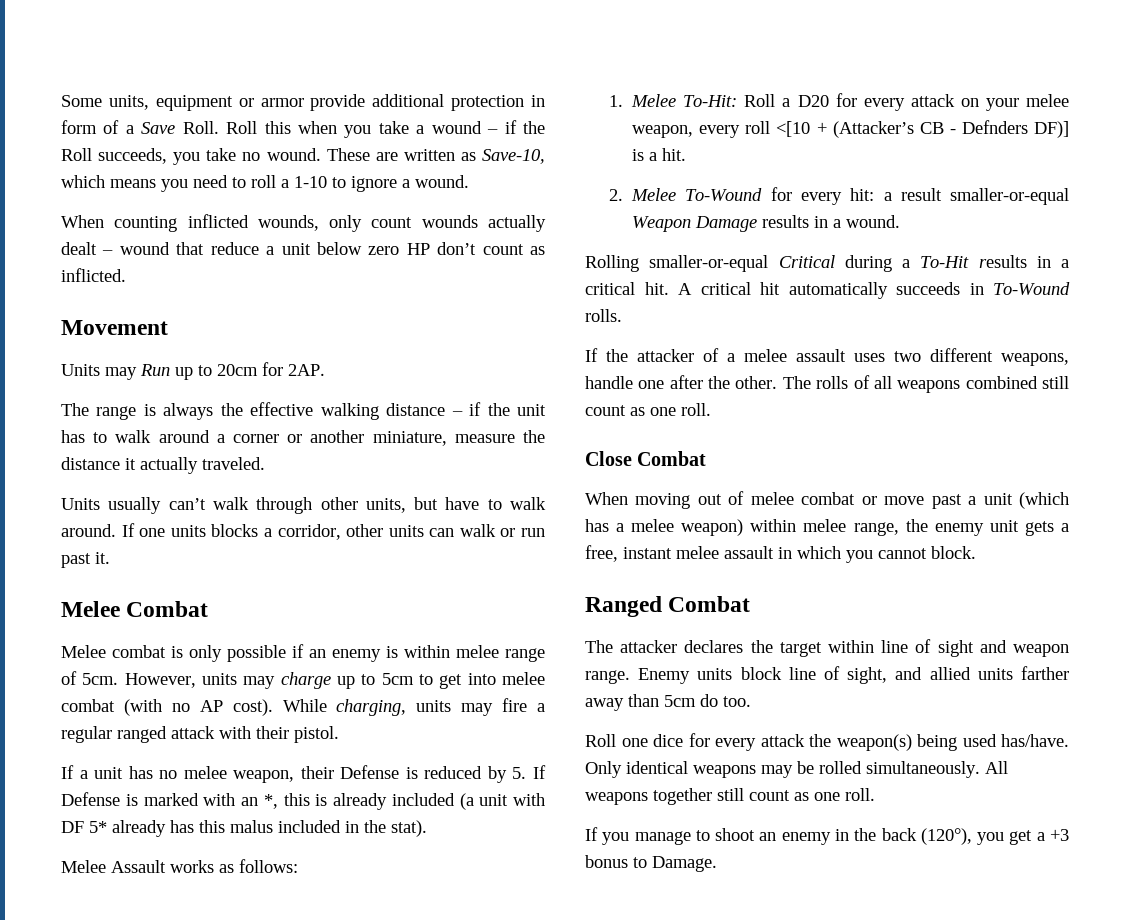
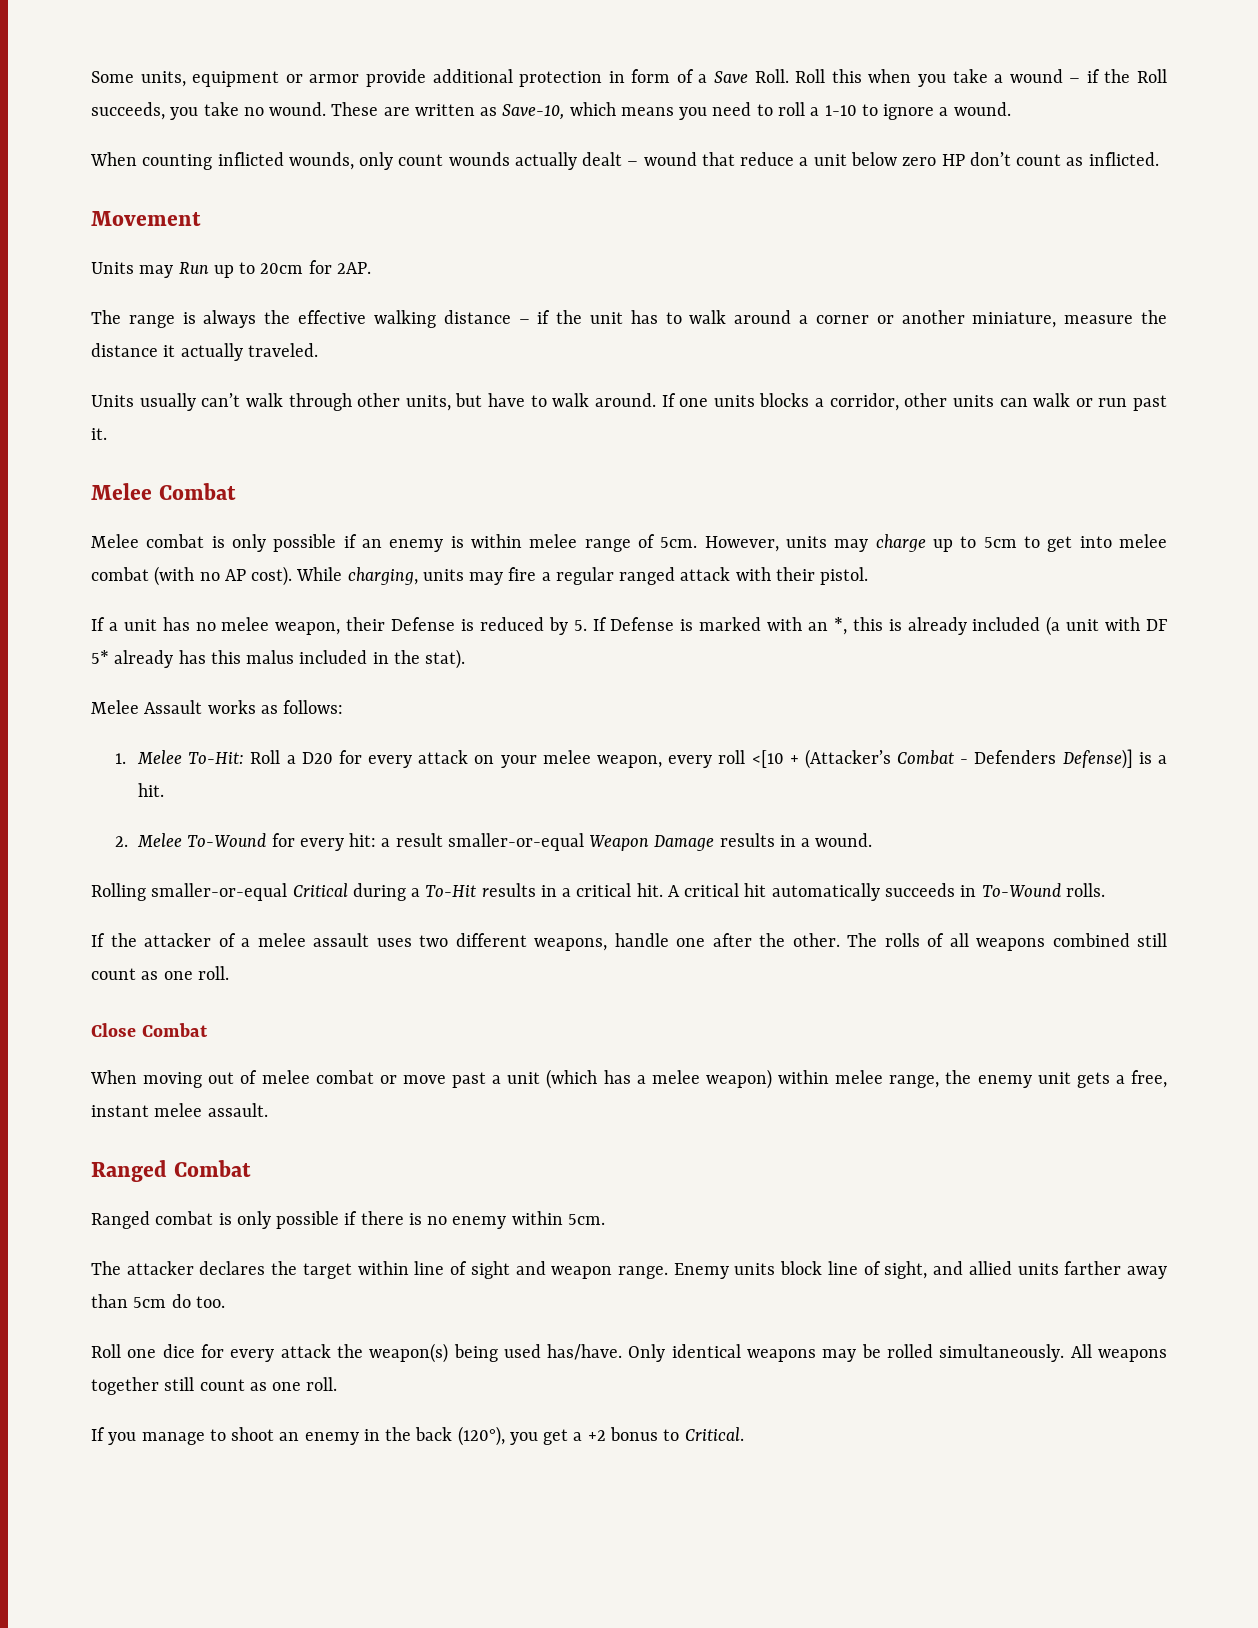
[919,120,1069,138] CB - Defnders DF)] -> [897,749,1133,769] Combat - Defenders Defense)]
[724,546,976,563] [585,596,751,617] assault in which you cannot block. // Ranged Combat -> [207,1103,268,1117] [91,1160,251,1182] [91,1211,605,1229] assault. // Ranged Combat // Ranged combat is only possible if there is no enemy within 5cm.
[1050,829,1069,841] +3 -> [587,1430,606,1441] +2
[652,856,717,872] Damage. -> [684,1427,744,1441] Critical.

